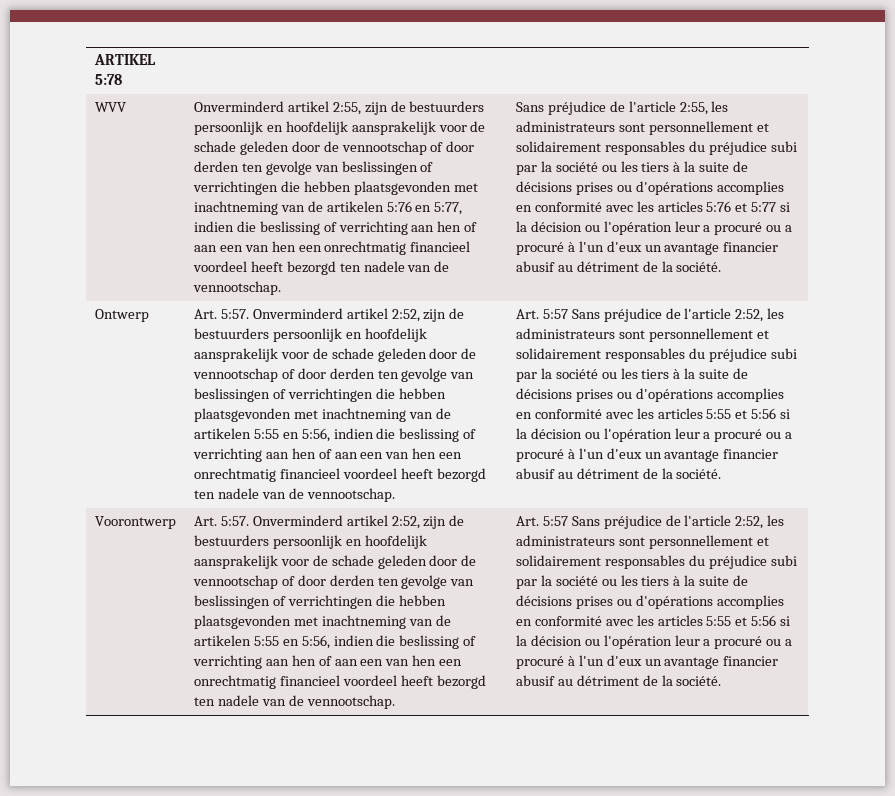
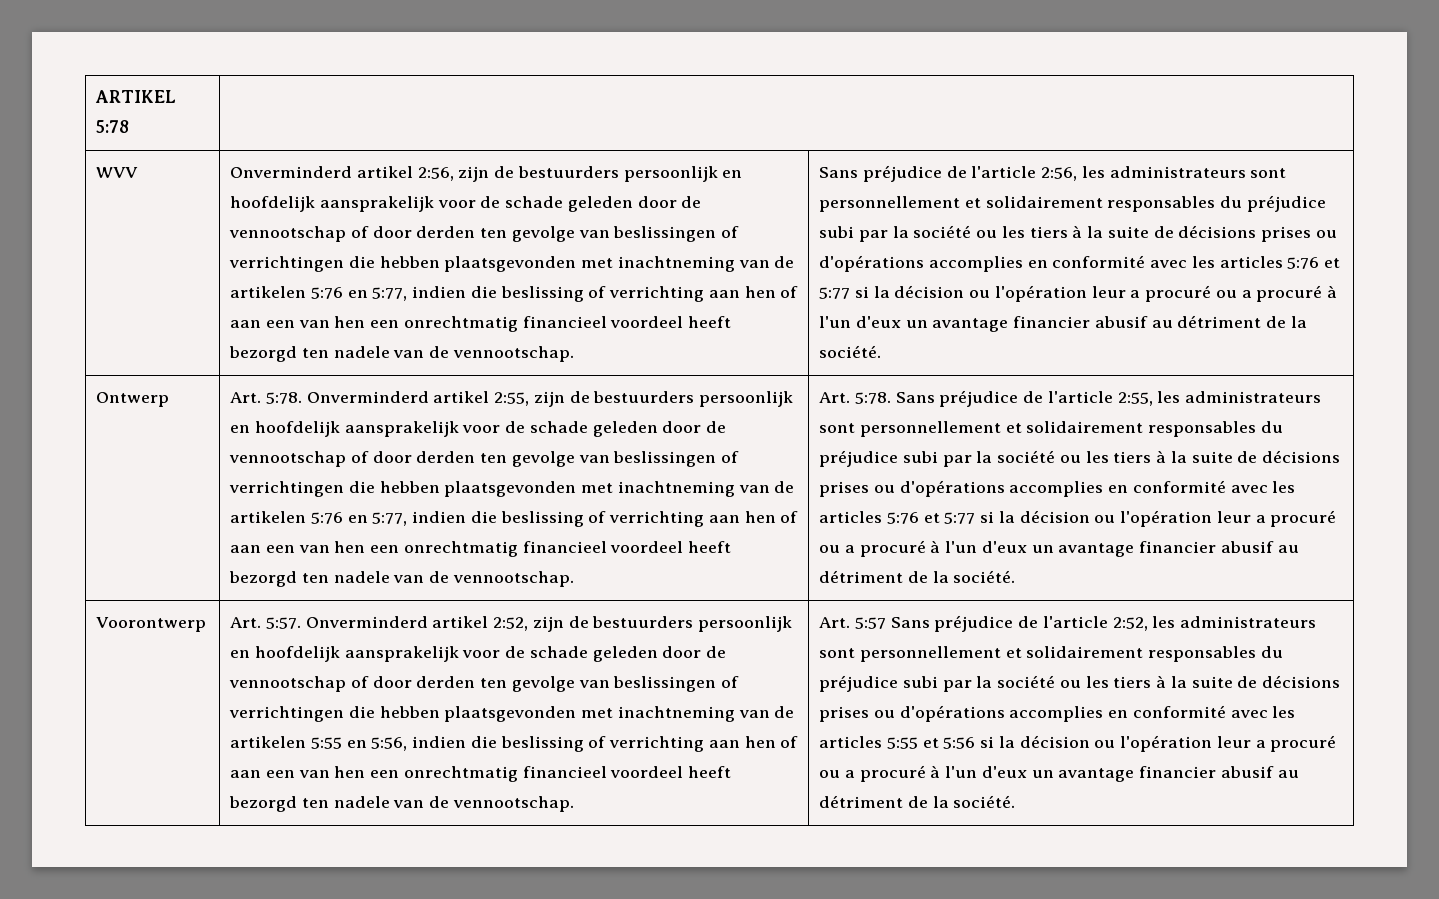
[332,102,361,115] 2:55, -> [417,167,454,181] 2:56,
[679,102,708,115] 2:55, -> [1041,167,1078,181] 2:56,
[220,308,420,322] 5:57. Onverminderd artikel 2:52, -> [266,391,530,406] 5:78. Onverminderd artikel 2:55,
[253,428,330,442] 5:55 en 5:56, -> [311,512,408,526] 5:76 en 5:77,
[542,308,764,322] 5:57 Sans préjudice de l'article 2:52, -> [855,390,1153,407] 5:78. Sans préjudice de l'article 2:55,
[706,408,777,419] 5:55 et 5:56 -> [887,512,976,524] 5:76 et 5:77

